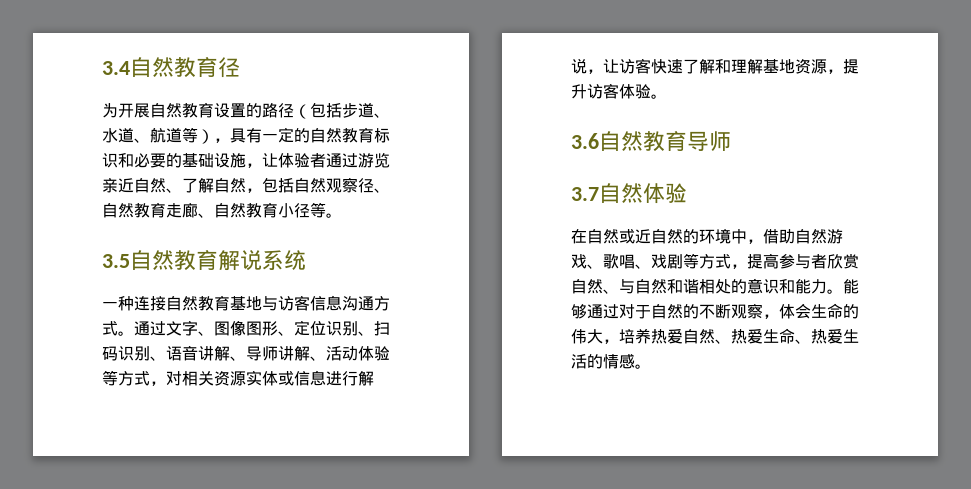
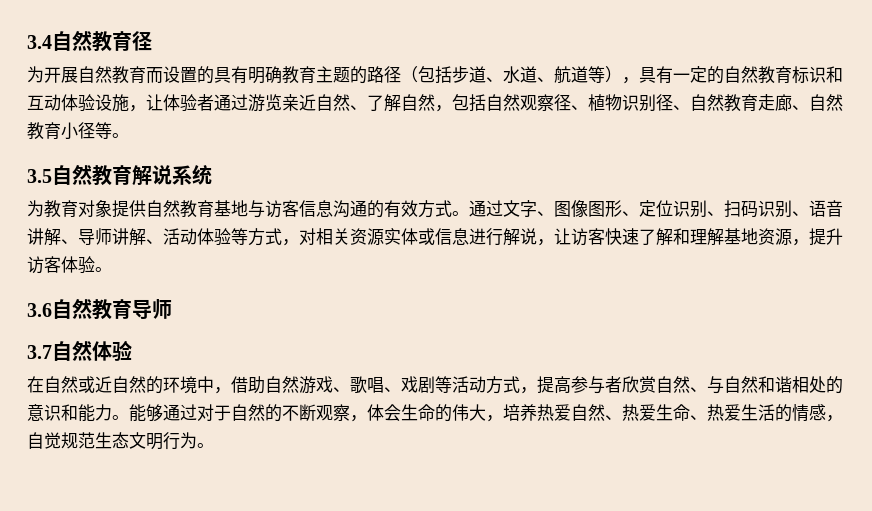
[214,103,246,118] 设置 -> [146,66,350,84] 而设置的具有明确教育主题
[134,153,214,168] 必要的基础 -> [27,94,95,112] 互动体验
(390, 190) none -> [588,94,690,112] 植物识别径、
[102,296,166,311] 一种连接 -> [27,200,146,218] 为教育对象提供
(374, 303) none -> [367,200,418,218] 的有效
(699, 261) none -> [452,376,486,393] 活动
(635, 361) none -> [826,415,843,422] [27,432,197,450] ，自觉规范生态文明行为

